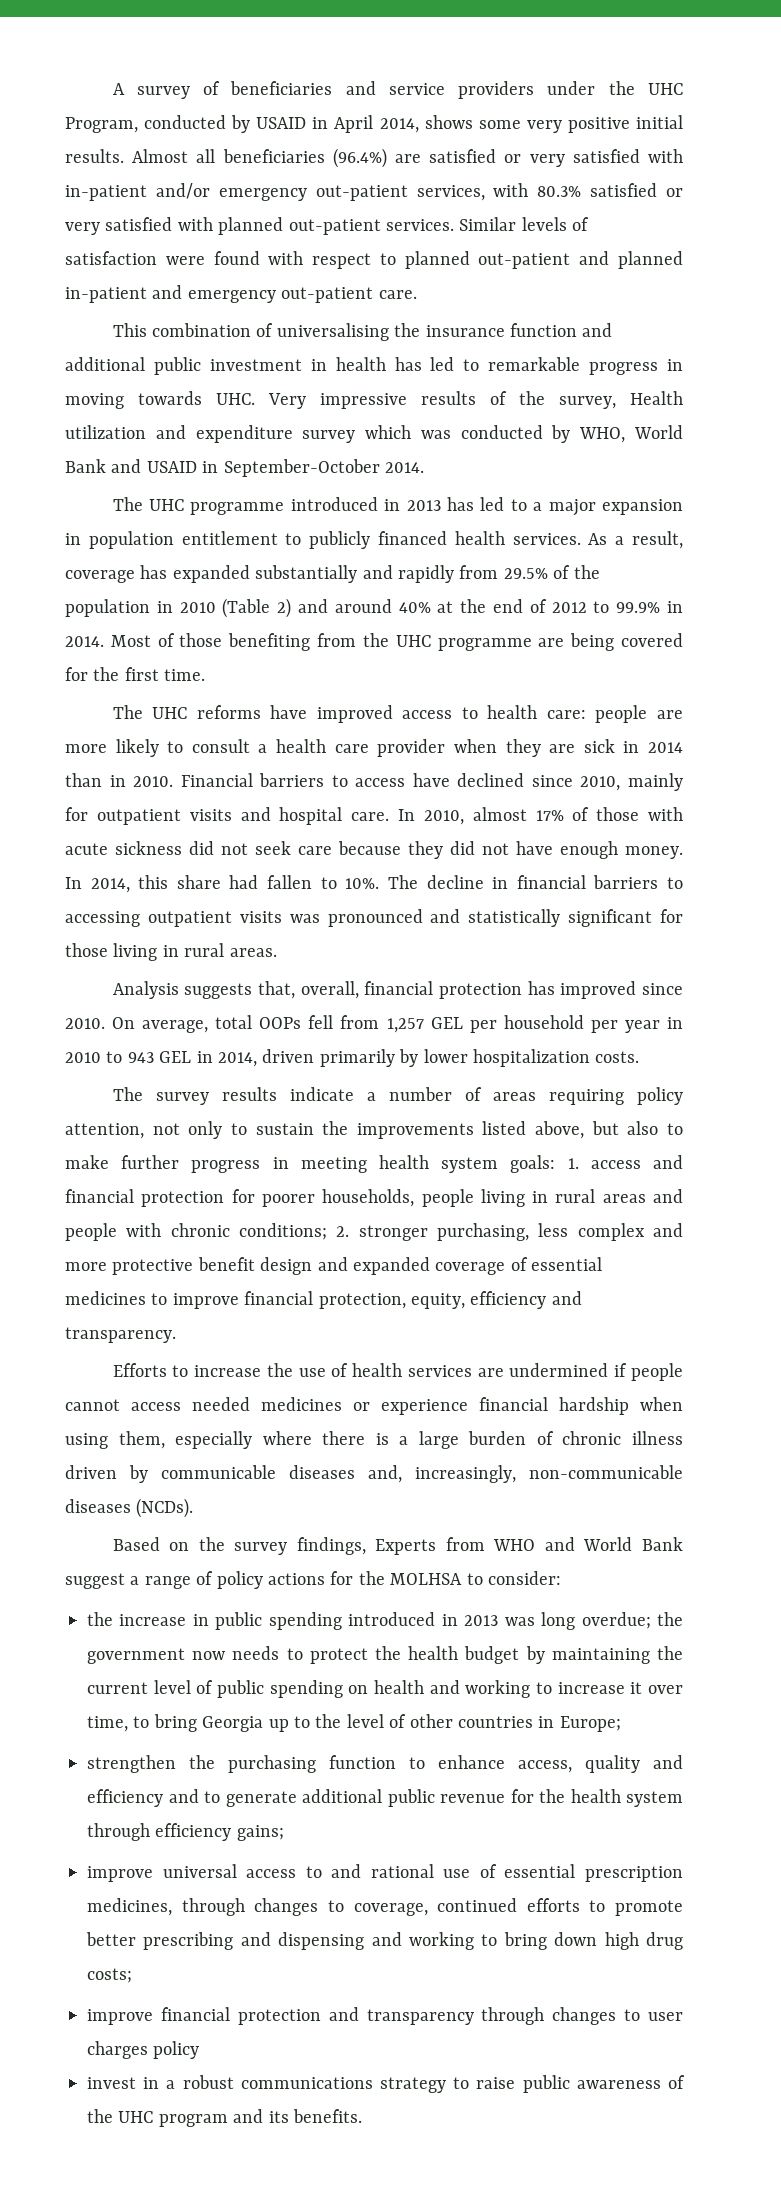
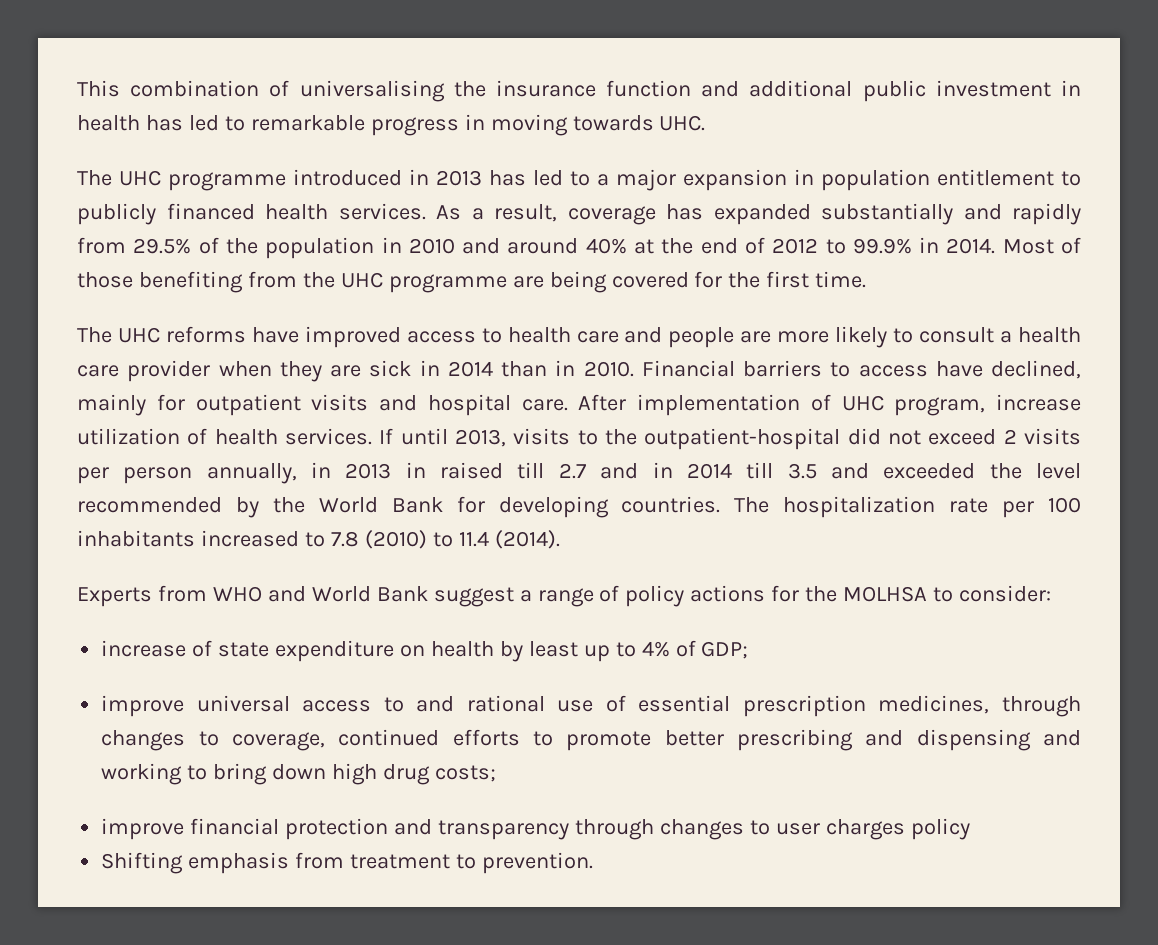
[112,81,684,99] [65,115,684,133] [65,148,683,168] [65,183,683,201] [65,217,590,235] [65,251,683,269] [65,285,417,303] A survey of beneficiaries and service providers under the UHC Program, conducted by USAID in April 2014, shows some very positive initial results. Almost all beneficiaries (96.4%) are satisfied or very satisfied with in-patient and/or emergency out-patient services, with 80.3% satisfied or very satisfied with planned out-patient services. Similar levels of satisfaction were found with respect to planned out-patient and planned in-patient and emergency out-patient care. // -> (77, 88) none
[268,391,683,409] [65,425,683,443] [65,459,424,477] Very impressive results of the survey, Health utilization and expenditure survey which was conducted by WHO, World Bank and USAID in September-October 2014. -> (706, 123) none
[222,598,292,618] (Table 2) -> (455, 246) none
[546,710,586,719] care: -> [576,327,663,343] care and
[457,773,621,791] declined since 2010, -> [991,360,1081,379] declined,
[398,807,683,825] [65,841,683,859] [65,875,684,893] [65,909,683,927] [65,943,277,961] [112,981,683,999] [65,1015,684,1033] [65,1049,640,1067] [112,1087,683,1105] [65,1121,683,1139] [65,1155,683,1173] [65,1189,683,1207] [65,1223,683,1241] [65,1257,603,1275] [65,1291,582,1309] [65,1327,176,1343] [112,1363,683,1381] [65,1397,683,1415] [65,1431,683,1449] [65,1465,683,1483] [65,1498,194,1518] [112,1537,366,1555] In 2010, almost 17% of those with acute sickness did not seek care because they did not have enough money. In 2014, this share had fallen to 10%. The decline in financial barriers to accessing outpatient visits was pronounced and statistically significant for those living in rural areas. // Analysis suggests that, overall, financial protection has improved since 2010. On average, total OOPs fell from 1,257 GEL per household per year in 2010 to 943 GEL in 2014, driven primarily by lower hospitalization costs. // The survey results indicate a number of areas requiring policy attention, not only to sustain the improvements listed above, but also to make further progress in meeting health system goals: 1. access and financial protection for poorer households, people living in rural areas and people with chronic conditions; 2. stronger purchasing, less complex and more protective benefit design and expanded coverage of essential medicines to improve financial protection, equity, efficiency and transparency. // Efforts to increase the use of health services are undermined if people cannot access needed medicines or experience financial hardship when using them, especially where there is a large burden of chronic illness driven by communicable diseases and, increasingly, non-communicable diseases (NCDs). // Based on the survey findings, -> [578,394,1081,416] [77,428,1081,450] [77,462,1082,484] [77,496,1081,518] [77,530,560,549] After implementation of UHC program, increase utilization of health services. If until 2013, visits to the outpatient-hospital did not exceed 2 visits per person annually, in 2013 in raised till 2.7 and in 2014 till 3.5 and exceeded the level recommended by the World Bank for developing countries. The hospitalization rate per 100 inhabitants increased to 7.8 (2010) to 11.4 (2014). //
[87,1612,683,1630] [87,1646,683,1664] [87,1680,683,1698] [87,1714,621,1732] [87,1755,683,1773] [87,1789,683,1807] [87,1823,284,1841] the increase in public spending introduced in 2013 was long overdue; the government now needs to protect the health budget by maintaining the current level of public spending on health and working to increase it over time, to bring Georgia up to the level of other countries in Europe; // strengthen the purchasing function to enhance access, quality and efficiency and to generate additional public revenue for the health system through efficiency gains; -> [101,640,749,662] increase of state expenditure on health by least up to 4% of GDP;
[87,2075,685,2093] [87,2109,362,2127] invest in a robust communications strategy to raise public awareness of the UHC program and its benefits. -> [101,852,593,874] Shifting emphasis from treatment to prevention.

